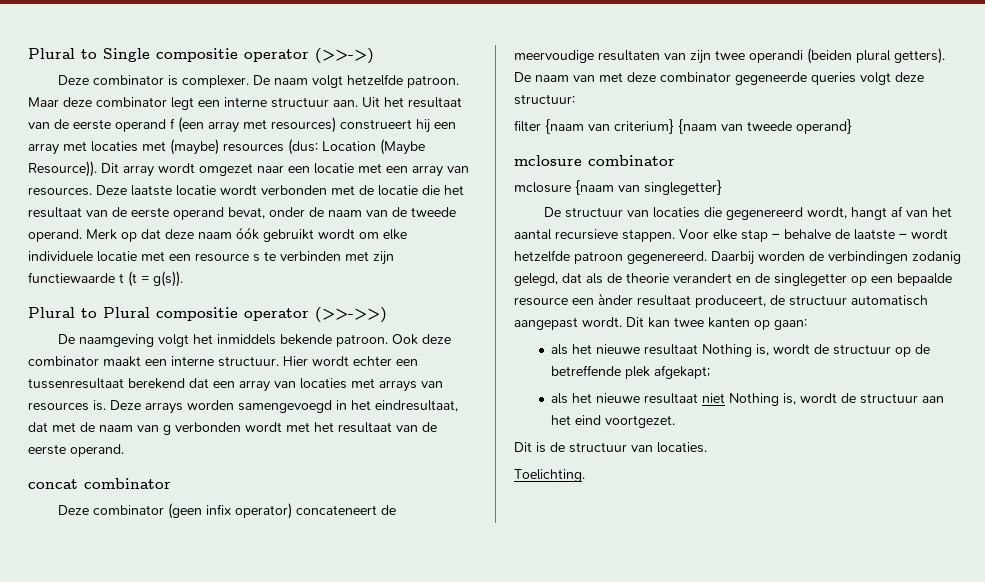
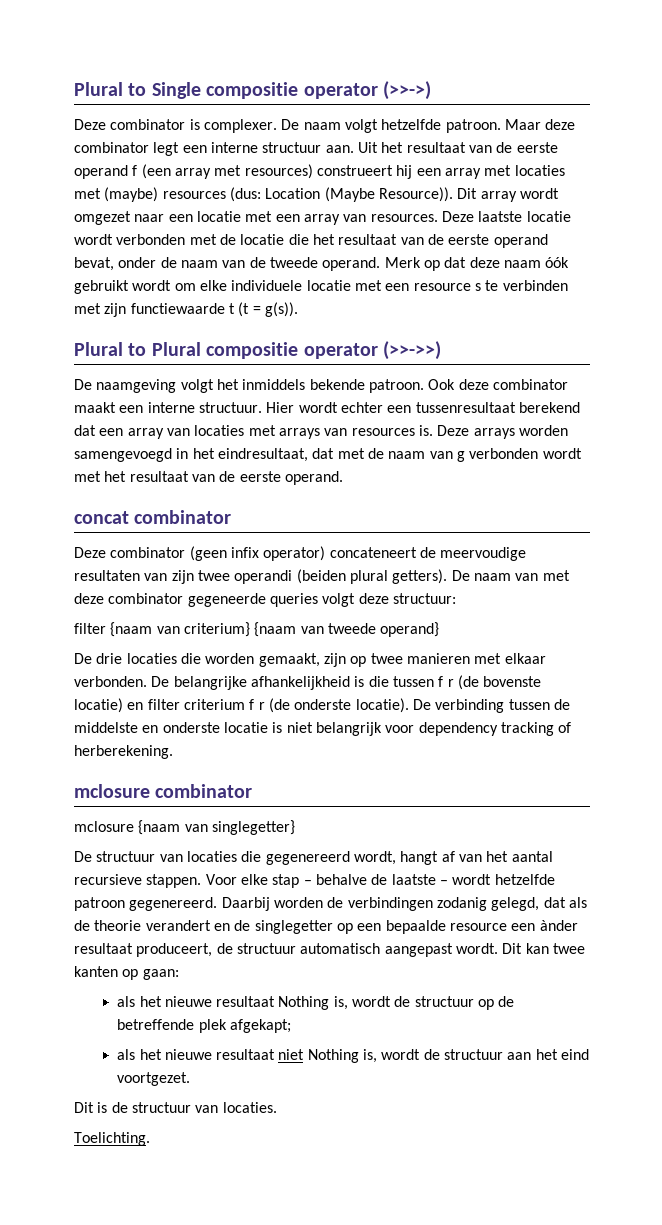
(852, 126) none -> [74,653,546,667] [74,675,542,690] [74,698,570,713] [74,722,572,736] [74,745,173,759] // De drie locaties die worden gemaakt, zijn op twee manieren met elkaar verbonden. De belangrijke afhankelijkheid is die tussen f r (de bovenste locatie) en filter criterium f r (de onderste locatie). De verbinding tussen de middelste en onderste locatie is niet belangrijk voor dependency tracking of herberekening.

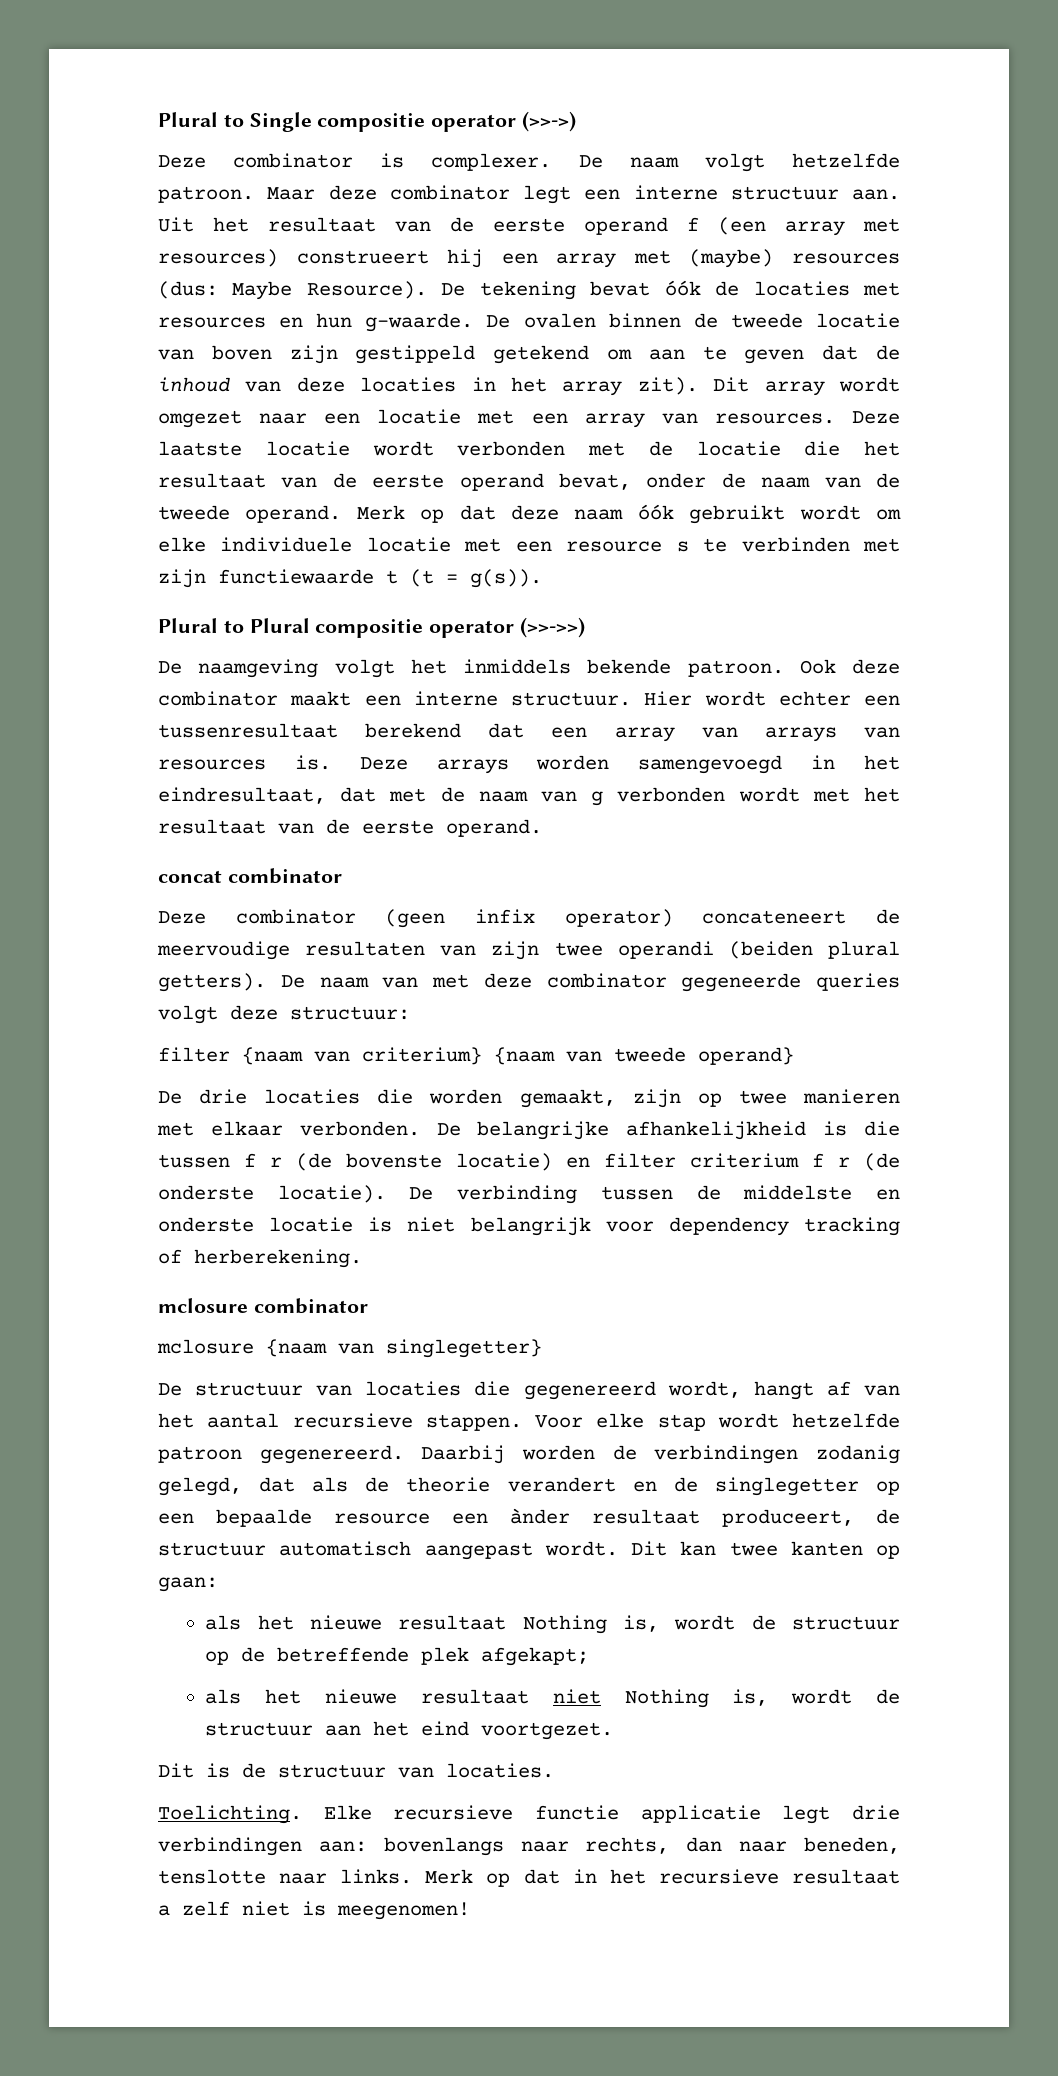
[514,165,565,176] [74,188,101,199] locaties met -> (671, 257) none
[265,187,453,202] Location (Maybe Resource)). -> [232,280,901,300] [158,313,900,332] [158,345,900,364] [158,377,698,396] Maybe Resource). De tekening bevat óók de locaties met resources en hun g-waarde. De ovalen binnen de tweede locatie van boven zijn gestippeld getekend om aan te geven dat de inhoud van deze locaties in het array zit).
[194,425,276,436] locaties met -> (738, 732) none
[303,874,448,885] – behalve de laatste – -> (706, 1422) none
(150, 1139) none -> [323,1805,900,1824] [158,1837,900,1856] [158,1869,900,1887] [158,1901,470,1920] Elke recursieve functie applicatie legt drie verbindingen aan: bovenlangs naar rechts, dan naar beneden, tenslotte naar links. Merk op dat in het recursieve resultaat a zelf niet is meegenomen!

